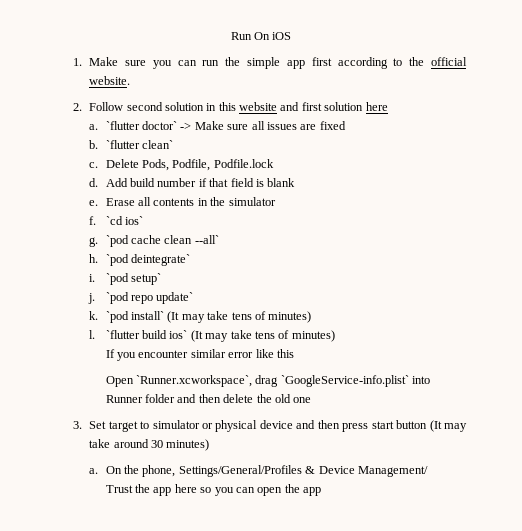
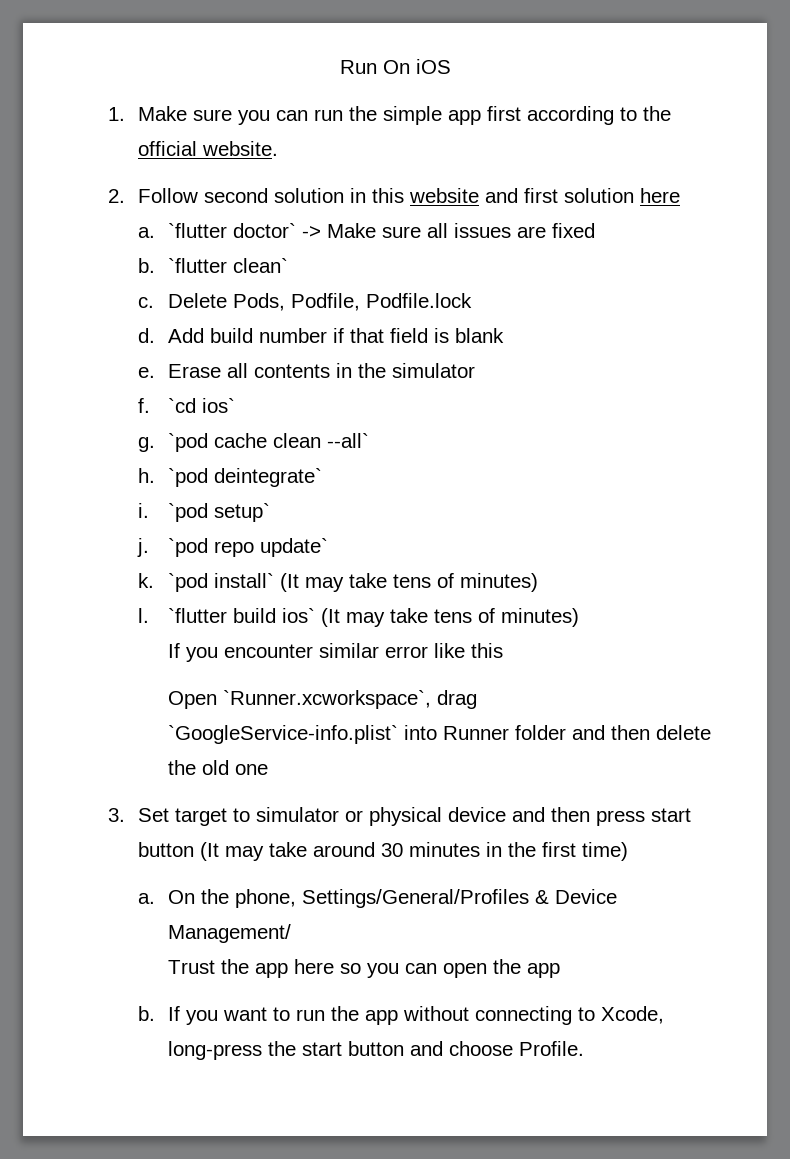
[166,439,210,451] minutes) -> [409,842,629,861] minutes in the first time)
(322, 491) none -> [138,1006,665,1025] [168,1041,585,1060] // b. If you want to run the app without connecting to Xcode, long-press the start button and choose Profile.

